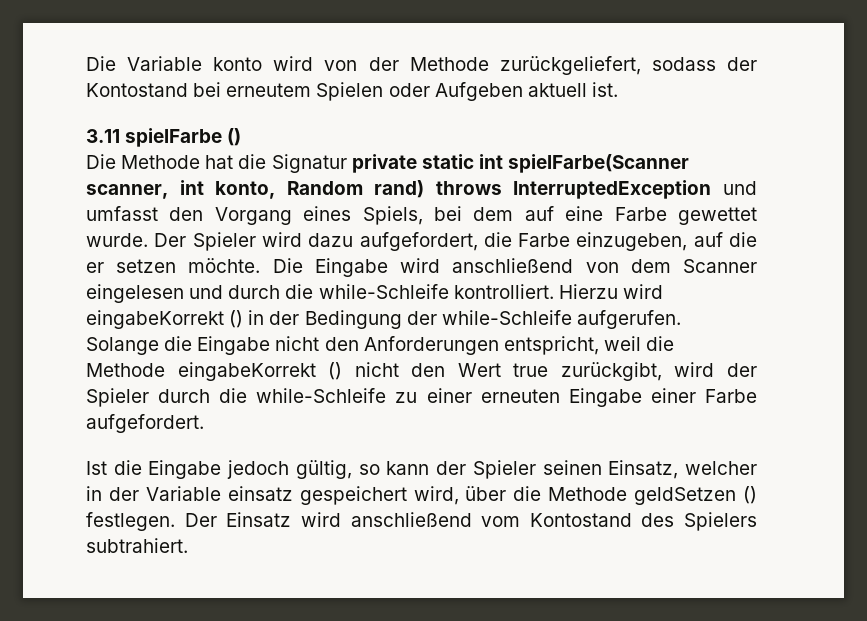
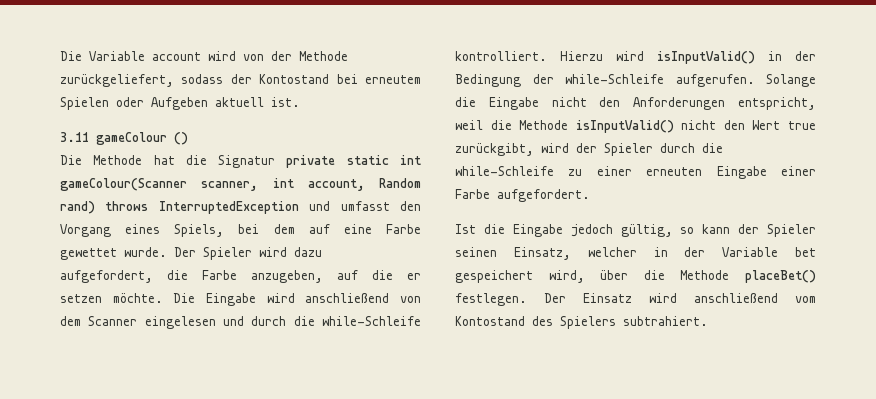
[213,57,263,71] konto -> [152,52,201,61] account
[125,128,223,147] spielFarbe -> [96,132,167,145] gameColour
[508,154,690,173] spielFarbe(Scanner -> [60,178,187,191] gameColour(Scanner
[215,181,276,199] konto, -> [307,179,365,191] account,
[576,232,688,251] einzugeben, -> [251,270,323,283] anzugeben,
[86,310,244,329] eingabeKorrekt () -> [657,51,755,64] isInputValid()
[177,362,343,381] eingabeKorrekt () -> [575,120,674,133] isInputValid()
[227,486,293,501] einsatz -> [795,247,816,257] bet
[634,486,757,505] geldSetzen () -> [745,270,816,283] placeBet()

